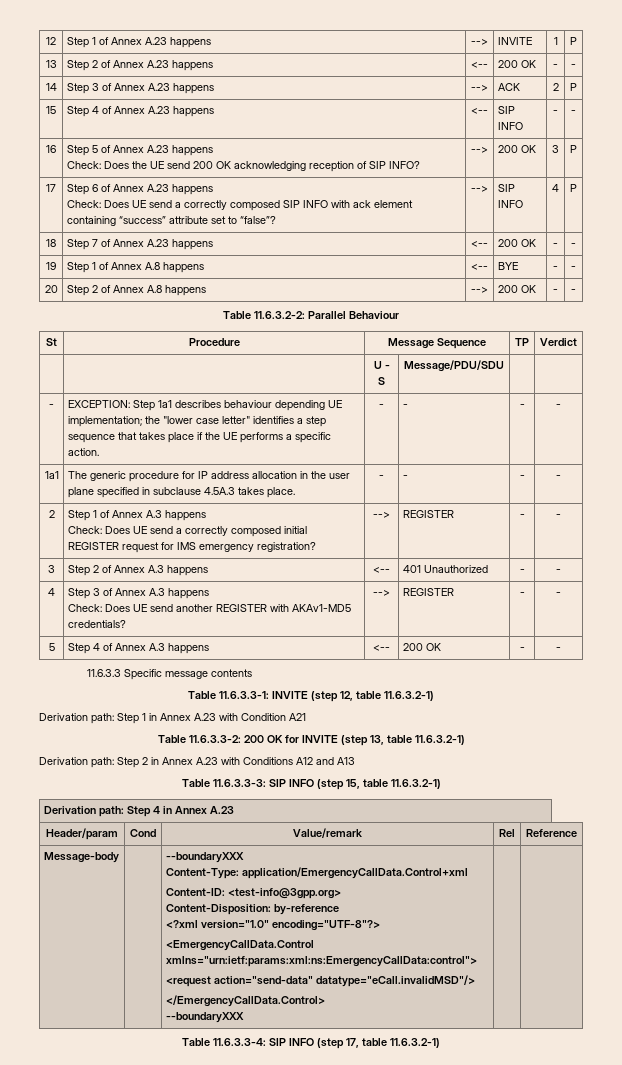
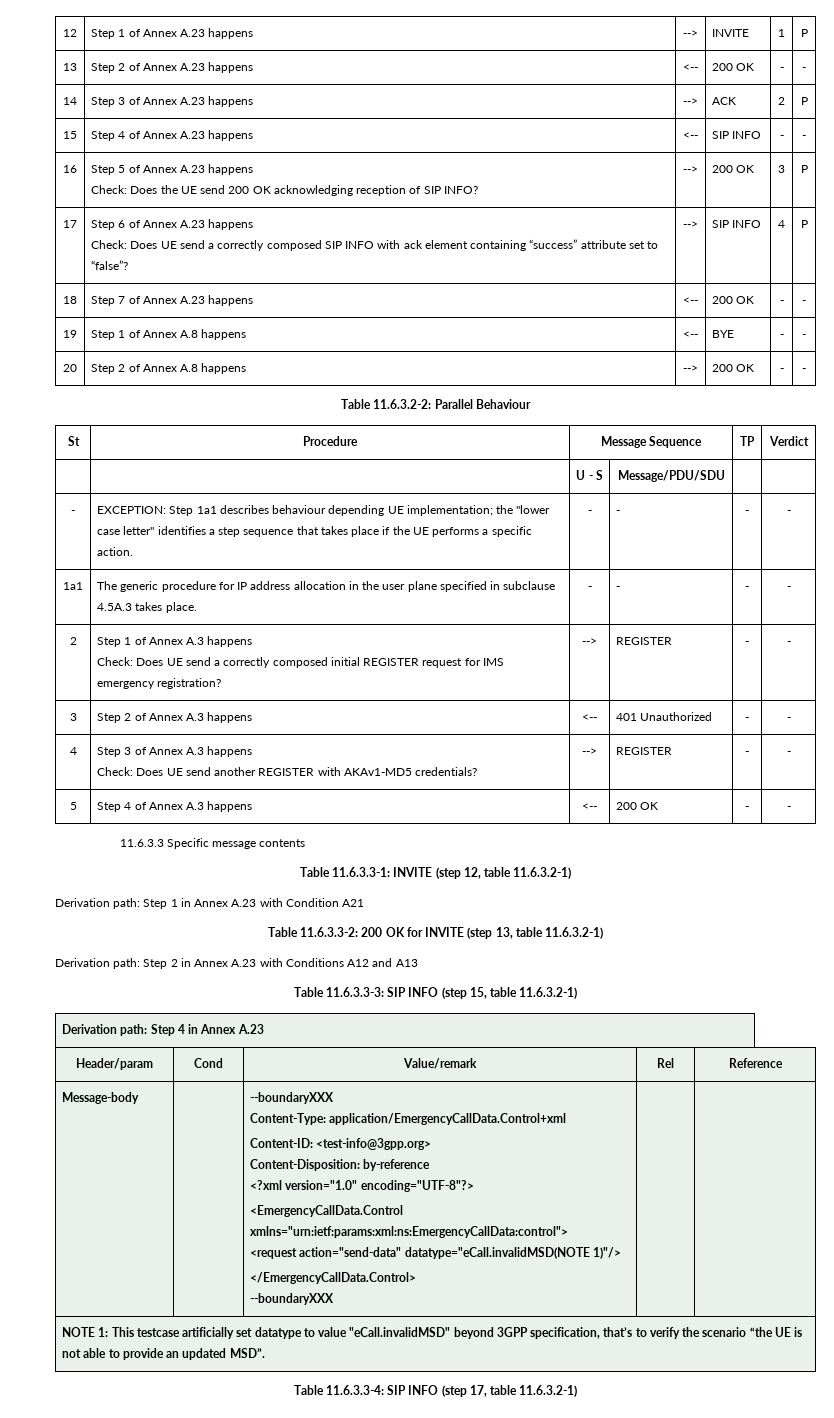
[315,975,475,987] datatype="eCall.invalidMSD"/> -> [404,1247,621,1259] datatype="eCall.invalidMSD(NOTE 1)"/>
(244, 1017) none -> [62,1327,802,1339] [62,1348,265,1360] // NOTE 1: This testcase artificially set datatype to value "eCall.invalidMSD" beyond 3GPP specification, that’s to verify the scenario “the UE is not able to provide an updated MSD”.

